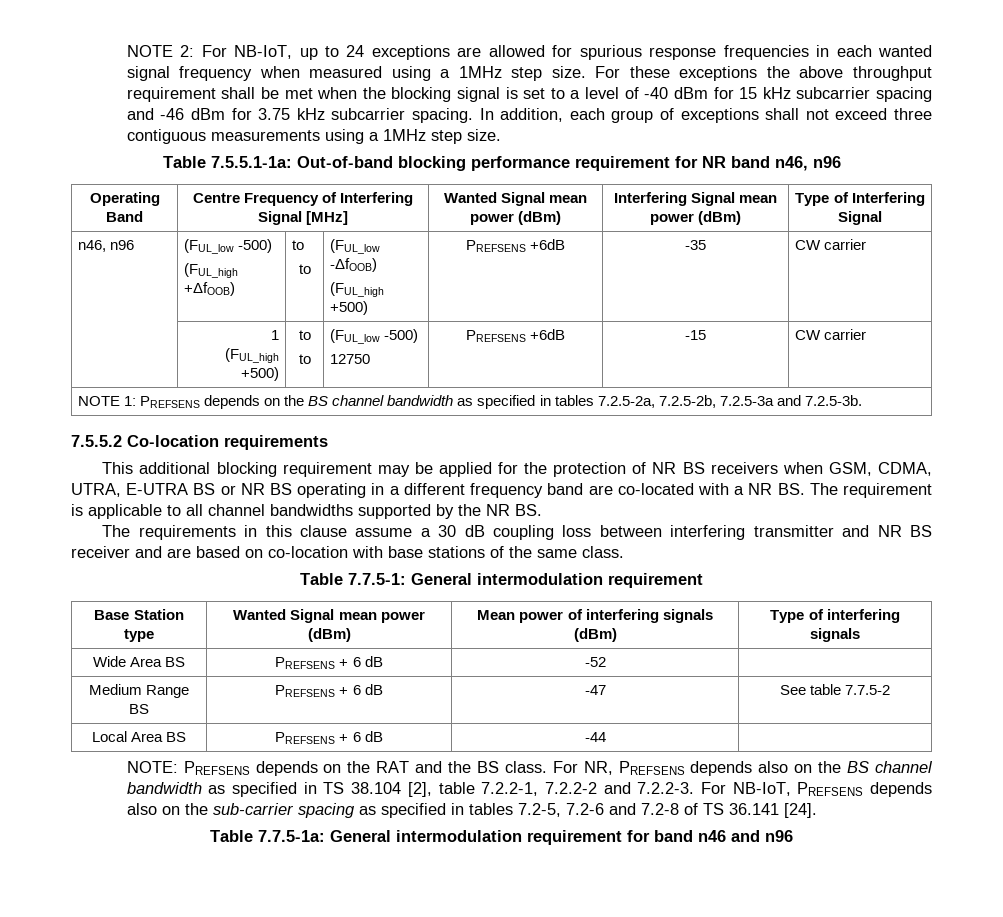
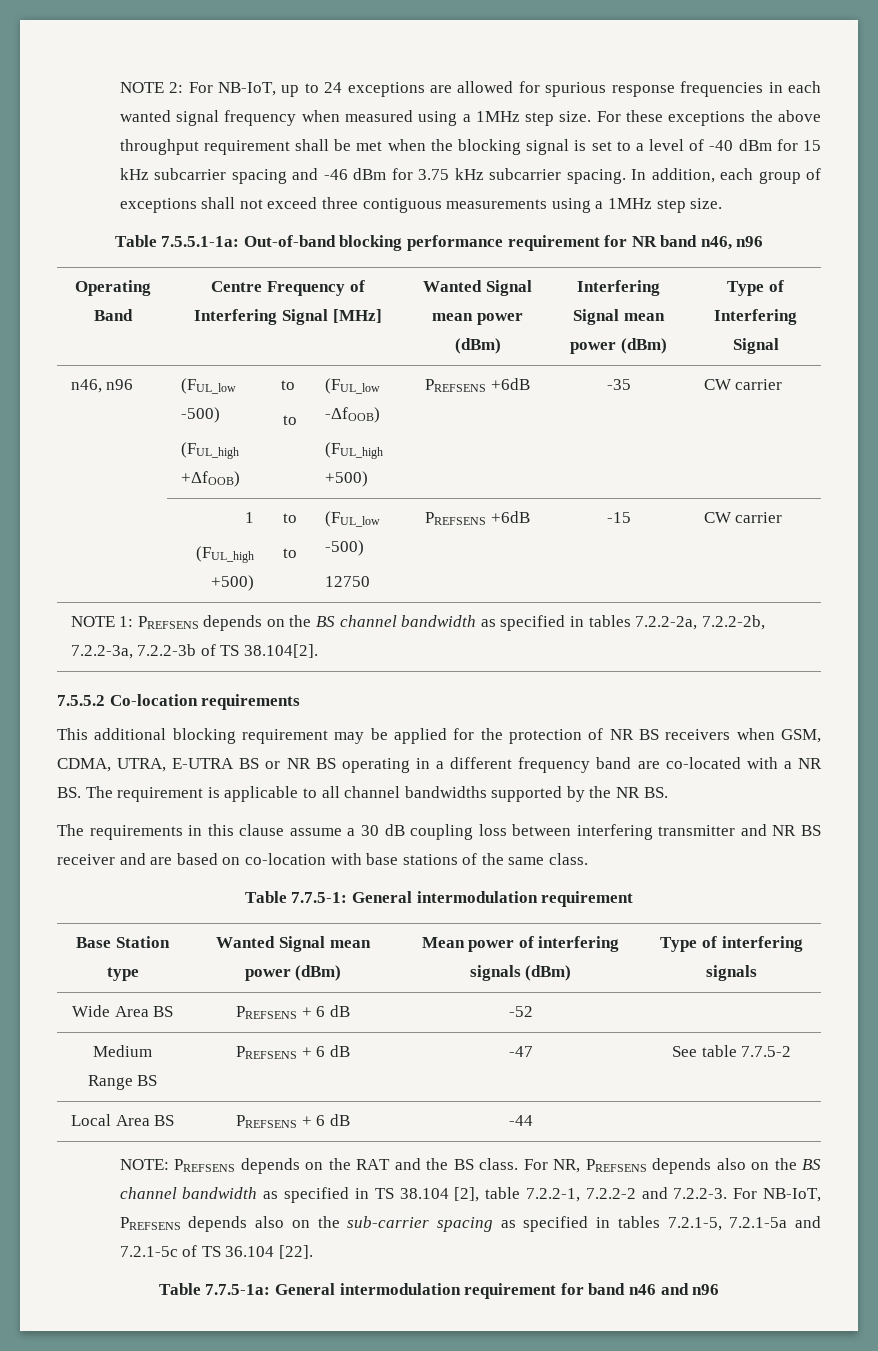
[597,395,862,408] 7.2.5-2a, 7.2.5-2b, 7.2.5-3a and 7.2.5-3b. -> [635,615,765,630] [70,644,318,659] 7.2.2-2a, 7.2.2-2b, 7.2.2-3a, 7.2.2-3b of TS 38.104[2].
[517,803,817,818] 7.2-5, 7.2-6 and 7.2-8 of TS 36.141 [24]. -> [667,1216,821,1231] [119,1245,314,1259] 7.2.1-5, 7.2.1-5a and 7.2.1-5c of TS 36.104 [22].

